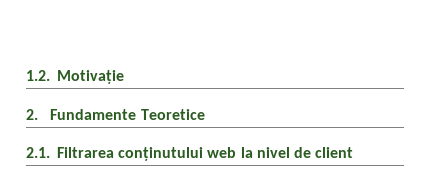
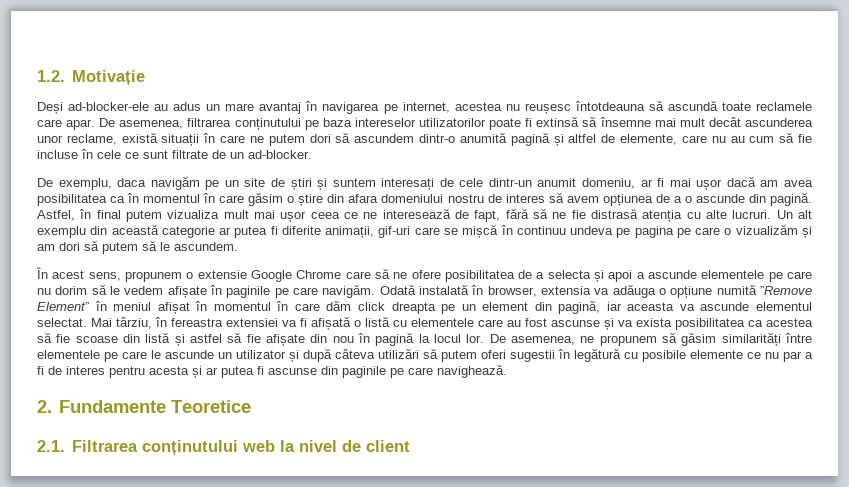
(124, 77) none -> [37,100,812,114] [37,116,813,130] [37,132,813,146] [37,149,312,159] [37,176,814,190] [37,192,813,206] [37,208,813,222] [37,224,812,238] [37,240,238,254] [36,267,813,282] [37,284,813,298] [37,300,812,314] [37,316,813,330] [37,332,812,346] [37,348,813,362] [37,364,507,378] // Deși ad-blocker-ele au adus un mare avantaj în navigarea pe internet, acestea nu reușesc întotdeauna să ascundă toate reclamele care apar. De asemenea, filtrarea conținutului pe baza intereselor utilizatorilor poate fi extinsă să însemne mai mult decât ascunderea unor reclame, există situații în care ne putem dori să ascundem dintr-o anumită pagină și altfel de elemente, care nu au cum să fie incluse în cele ce sunt filtrate de un ad-blocker. // De exemplu, daca navigăm pe un site de știri și suntem interesați de cele dintr-un anumit domeniu, ar fi mai ușor dacă am avea posibilitatea ca în momentul în care găsim o știre din afara domeniului nostru de interes să avem opțiunea de a o ascunde din pagină. Astfel, în final putem vizualiza mult mai ușor ceea ce ne interesează de fapt, fără să ne fie distrasă atenția cu alte lucruri. Un alt exemplu din această categorie ar putea fi diferite animații, gif-uri care se mișcă în continuu undeva pe pagina pe care o vizualizăm și am dori să putem să le ascundem. // În acest sens, propunem o extensie Google Chrome care să ne ofere posibilitatea de a selecta și apoi a ascunde elementele pe care nu dorim să le vedem afișate în paginile pe care navigăm. Odată instalată în browser, extensia va adăuga o opțiune numită ”Remove Element” în meniul afișat în momentul în care dăm click dreapta pe un element din pagină, iar aceasta va ascunde elementul selectat. Mai târziu, în fereastra extensiei va fi afișată o listă cu elementele care au fost ascunse și va exista posibilitatea ca acestea să fie scoase din listă și astfel să fie afișate din nou în pagină la locul lor. De asemenea, ne propunem să găsim similarități între elementele pe care le ascunde un utilizator și după câteva utilizări să putem oferi sugestii în legătură cu posibile elemente ce nu par a fi de interes pentru acesta și ar putea fi ascunse din paginile pe care navighează.

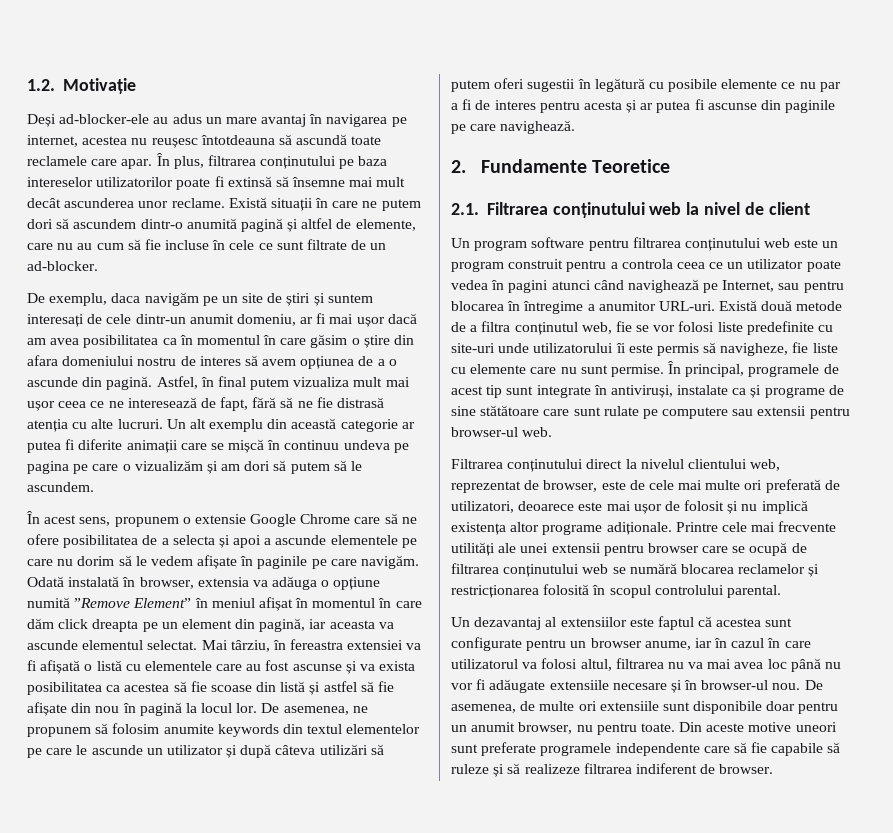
[99,118,184,129] De asemenea, -> [156,153,204,169] În plus,
[66,132,158,145] reclame, există -> [171,197,267,208] reclame. Există
[325,226,411,238] animații, gif-uri -> [126,440,178,453] animații
[681,332,812,346] [37,350,100,359] găsim similarități între elementele -> [112,723,421,737] folosim anumite keywords din textul elementelor
(410, 446) none -> [451,237,839,251] [451,259,841,272] [451,279,844,293] [451,300,843,314] [451,321,834,335] [451,342,838,356] [451,361,839,377] [451,385,844,398] [451,405,850,419] [451,427,553,437] [451,459,781,472] [451,479,840,493] [451,500,808,514] [451,521,837,535] [451,542,807,556] [451,563,820,577] [451,584,781,598] [451,616,793,630] [451,637,811,651] [451,658,842,672] [451,679,823,693] [451,701,839,714] [451,722,837,735] [451,742,841,756] [451,763,774,777] // Un program software pentru filtrarea conținutului web este un program construit pentru a controla ceea ce un utilizator poate vedea în pagini atunci când navighează pe Internet, sau pentru blocarea în întregime a anumitor URL-uri. Există două metode de a filtra conținutul web, fie se vor folosi liste predefinite cu site-uri unde utilizatorului îi este permis să navigheze, fie liste cu elemente care nu sunt permise. În principal, programele de acest tip sunt integrate în antiviruși, instalate ca și programe de sine stătătoare care sunt rulate pe computere sau extensii pentru browser-ul web. // Filtrarea conținutului direct la nivelul clientului web, reprezentat de browser, este de cele mai multe ori preferată de utilizatori, deoarece este mai ușor de folosit și nu implică existența altor programe adiționale. Printre cele mai frecvente utilități ale unei extensii pentru browser care se ocupă de filtrarea conținutului web se numără blocarea reclamelor și restricționarea folosită în scopul controlului parental. // Un dezavantaj al extensiilor este faptul că acestea sunt configurate pentru un browser anume, iar în cazul în care utilizatorul va folosi altul, filtrarea nu va mai avea loc până nu vor fi adăugate extensiile necesare și în browser-ul nou. De asemenea, de multe ori extensiile sunt disponibile doar pentru un anumit browser, nu pentru toate. Din aceste motive uneori sunt preferate programele independente care să fie capabile să ruleze și să realizeze filtrarea indiferent de browser.

